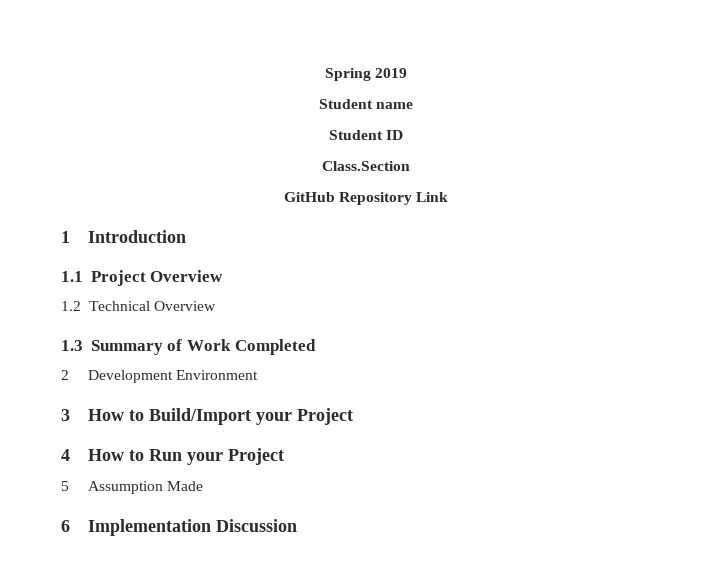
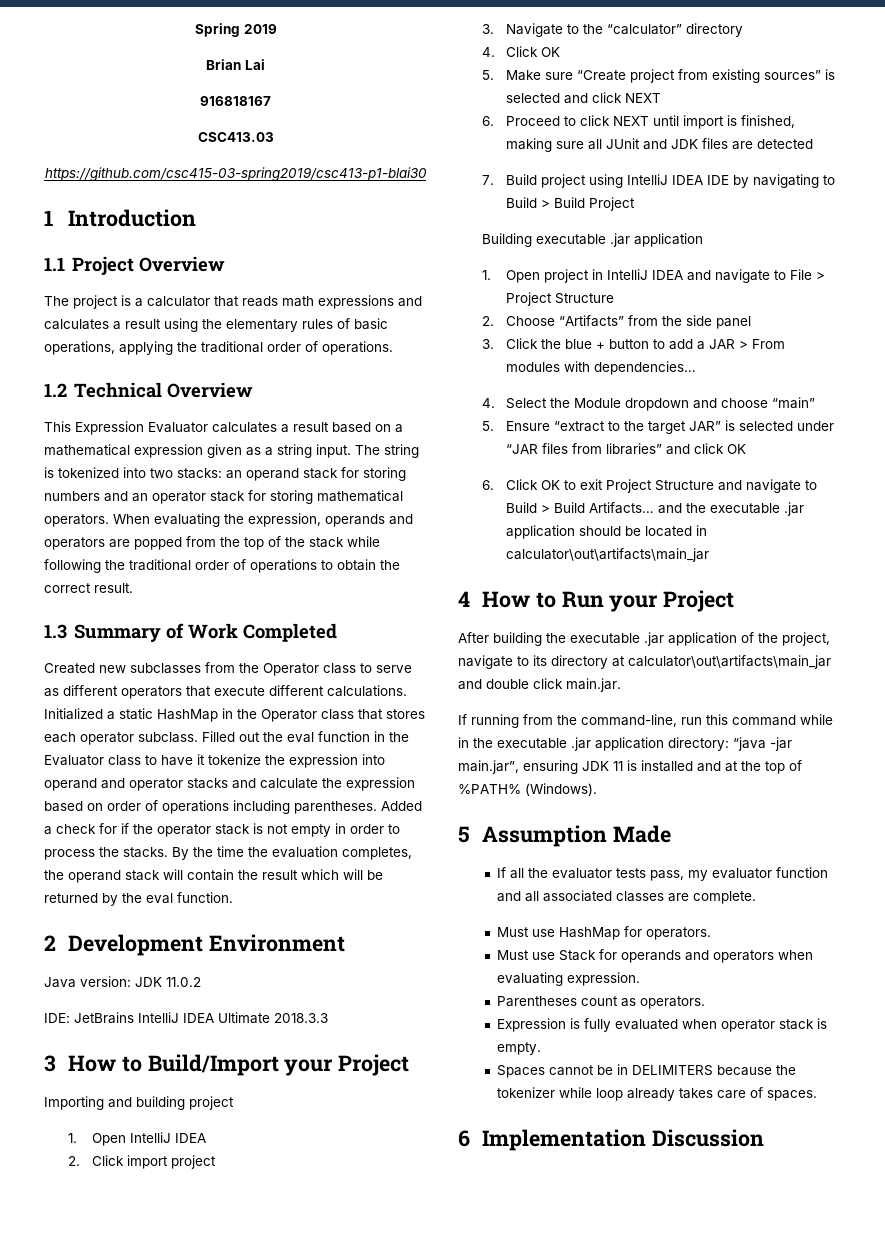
[318,99,414,109] [328,130,404,140] [322,161,410,171] [283,192,449,205] Student name // Student ID // Class.Section // GitHub Repository Link -> [206,59,265,70] [200,96,271,106] [197,132,274,142] [44,167,427,181] Brian Lai // 916818167 // CSC413.03 // https://github.com/csc415-03-spring2019/csc413-p1-blai30
[61,301,216,311] 1.2 Technical Overview -> [44,295,422,309] [44,318,388,332] [44,341,393,355] [44,382,253,398] [44,421,403,435] [44,444,419,458] [44,467,406,481] [44,490,403,504] [44,513,413,527] [44,536,380,550] [44,559,400,573] [44,583,133,593] The project is a calculator that reads math expressions and calculates a result using the elementary rules of basic operations, applying the traditional order of operations. // 1.2 Technical Overview // This Expression Evaluator calculates a result based on a mathematical expression given as a string input. The string is tokenized into two stacks: an operand stack for storing numbers and an operator stack for storing mathematical operators. When evaluating the expression, operands and operators are popped from the top of the stack while following the traditional order of operations to obtain the correct result.
[61,370,259,383] 2 Development Environment -> [44,662,412,676] [44,685,407,699] [44,708,425,722] [44,731,409,745] [44,754,385,768] [44,777,415,791] [44,800,422,814] [44,823,400,837] [44,846,412,860] [44,869,383,883] [44,892,233,906] [44,934,345,956] [44,976,201,988] [44,1012,328,1024] Created new subclasses from the Operator class to serve as different operators that execute different calculations. Initialized a static HashMap in the Operator class that stores each operator subclass. Filled out the eval function in the Evaluator class to have it tokenize the expression into operand and operator stacks and calculate the expression based on order of operations including parentheses. Added a check for if the operator stack is not empty in order to process the stacks. By the time the evaluation completes, the operand stack will contain the result which will be returned by the eval function. // 2 Development Environment // Java version: JDK 11.0.2 // IDE: JetBrains IntelliJ IDEA Ultimate 2018.3.3
(353, 416) none -> [44,1096,234,1110] [67,1132,206,1146] [67,1155,216,1169] [481,23,743,37] [481,46,560,57] [481,69,835,83] [505,92,661,104] [481,115,795,129] [505,138,813,152] [481,174,835,188] [505,197,635,211] [481,233,703,247] [481,269,825,283] [505,292,614,306] [481,315,751,329] [481,338,785,350] [505,361,696,375] [481,397,815,411] [481,420,834,434] [505,443,746,455] [481,479,817,493] [505,502,804,516] [505,525,707,539] [505,548,709,562] // Importing and building project // 1. Open IntelliJ IDEA // 2. Click import project // 3. Navigate to the “calculator” directory // 4. Click OK // 5. Make sure “Create project from existing sources” is selected and click NEXT // 6. Proceed to click NEXT until import is finished, making sure all JUnit and JDK files are detected // 7. Build project using IntelliJ IDEA IDE by navigating to Build > Build Project // Building executable .jar application // 1. Open project in IntelliJ IDEA and navigate to File > Project Structure // 2. Choose “Artifacts” from the side panel // 3. Click the blue + button to add a JAR > From modules with dependencies… // 4. Select the Module dropdown and choose “main” // 5. Ensure “extract to the target JAR” is selected under “JAR files from libraries” and click OK // 6. Click OK to exit Project Structure and navigate to Build > Build Artifacts… and the executable .jar application should be located in calculator\out\artifacts\main_jar
[61,481,204,494] 5 Assumption Made -> [458,632,830,646] [458,655,831,669] [458,678,621,692] [458,714,833,728] [458,737,792,751] [458,760,802,774] [458,783,597,796] [458,825,671,847] [496,867,828,881] [496,890,756,904] [496,926,711,940] [496,949,813,963] [496,972,640,986] [496,996,705,1009] [496,1018,827,1032] [496,1042,541,1055] [496,1064,796,1078] [496,1087,817,1101] After building the executable .jar application of the project, navigate to its directory at calculator\out\artifacts\main_jar and double click main.jar. // If running from the command-line, run this command while in the executable .jar application directory: “java -jar main.jar”, ensuring JDK 11 is installed and at the top of %PATH% (Windows). // 5 Assumption Made // If all the evaluator tests pass, my evaluator function and all associated classes are complete. // Must use HashMap for operators. // Must use Stack for operands and operators when evaluating expression. // Parentheses count as operators. // Expression is fully evaluated when operator stack is empty. // Spaces cannot be in DELIMITERS because the tokenizer while loop already takes care of spaces.

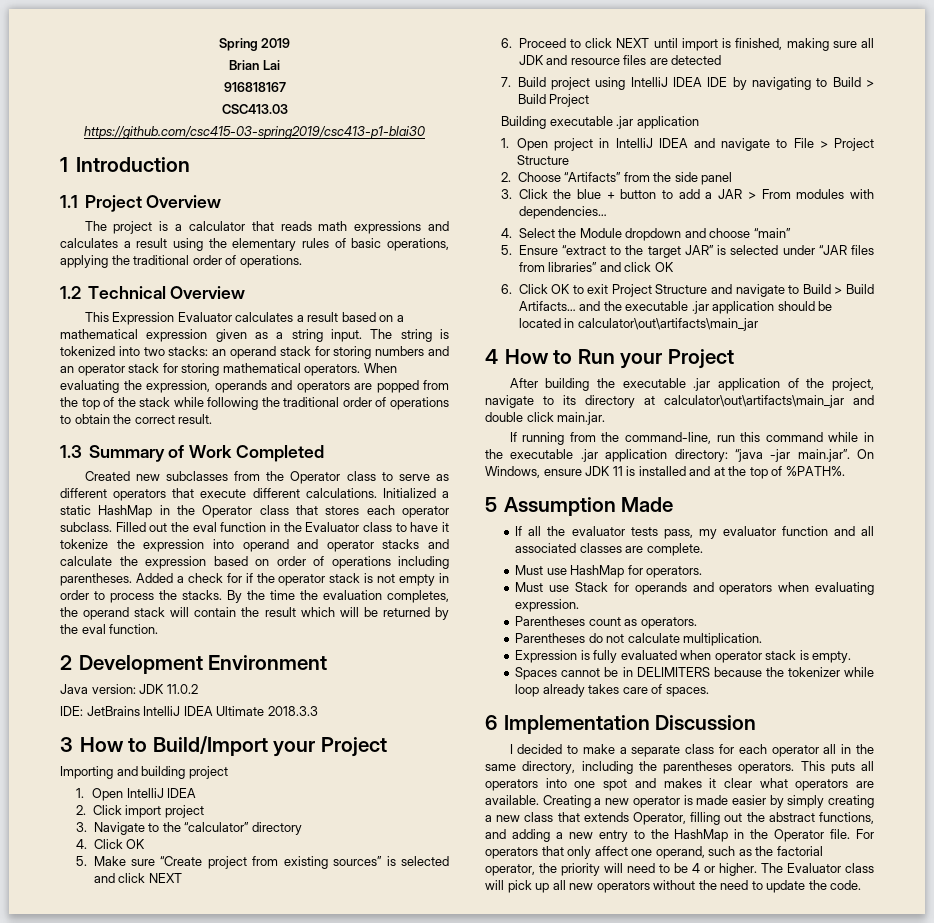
[605,138,698,150] JUnit and JDK -> [518,55,620,65] JDK and resource
[458,760,578,774] main.jar”, ensuring -> [797,449,874,462] [485,466,582,478] main.jar”. On Windows, ensure
[458,783,597,796] %PATH% (Windows). -> [785,466,845,476] %PATH%.
(705, 1002) none -> [515,633,763,646] // Parentheses do not calculate multiplication.
(764, 1138) none -> [509,744,874,757] [485,761,874,774] [485,778,874,791] [485,795,874,808] [485,812,874,825] [485,829,874,842] [485,846,823,859] [485,863,874,876] [485,880,862,893] // I decided to make a separate class for each operator all in the same directory, including the parentheses operators. This puts all operators into one spot and makes it clear what operators are available. Creating a new operator is made easier by simply creating a new class that extends Operator, filling out the abstract functions, and adding a new entry to the HashMap in the Operator file. For operators that only affect one operand, such as the factorial operator, the priority will need to be 4 or higher. The Evaluator class will pick up all new operators without the need to update the code.

